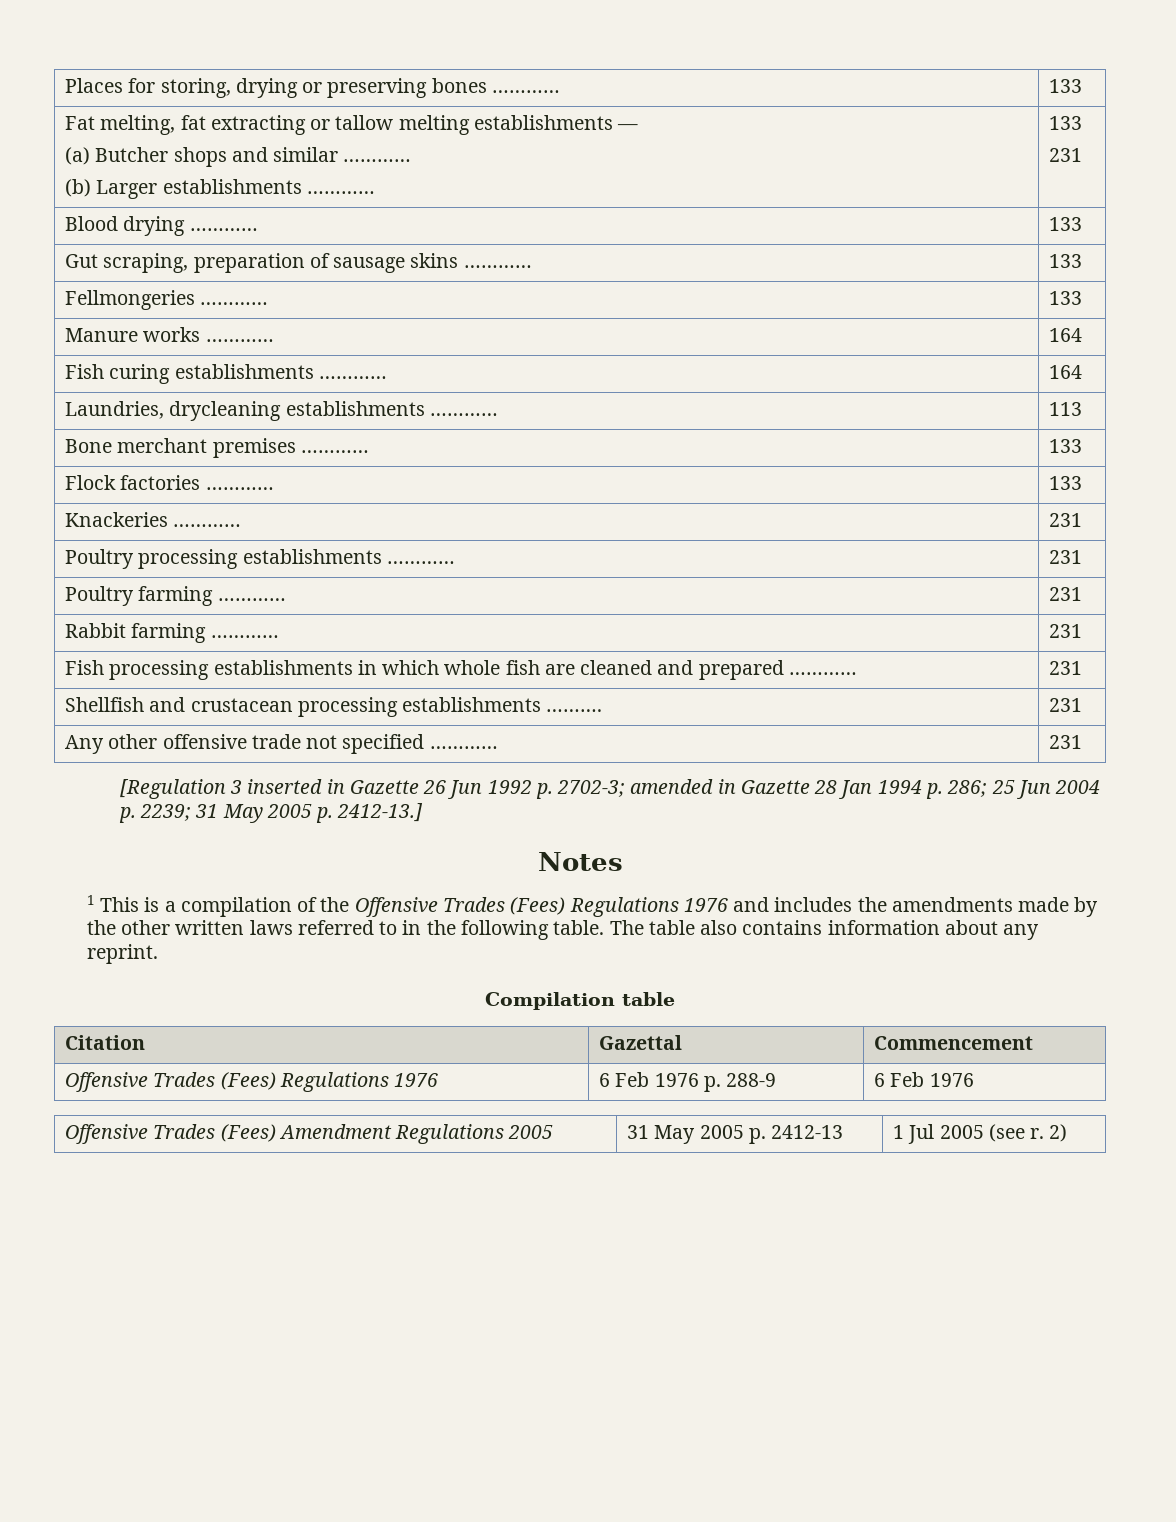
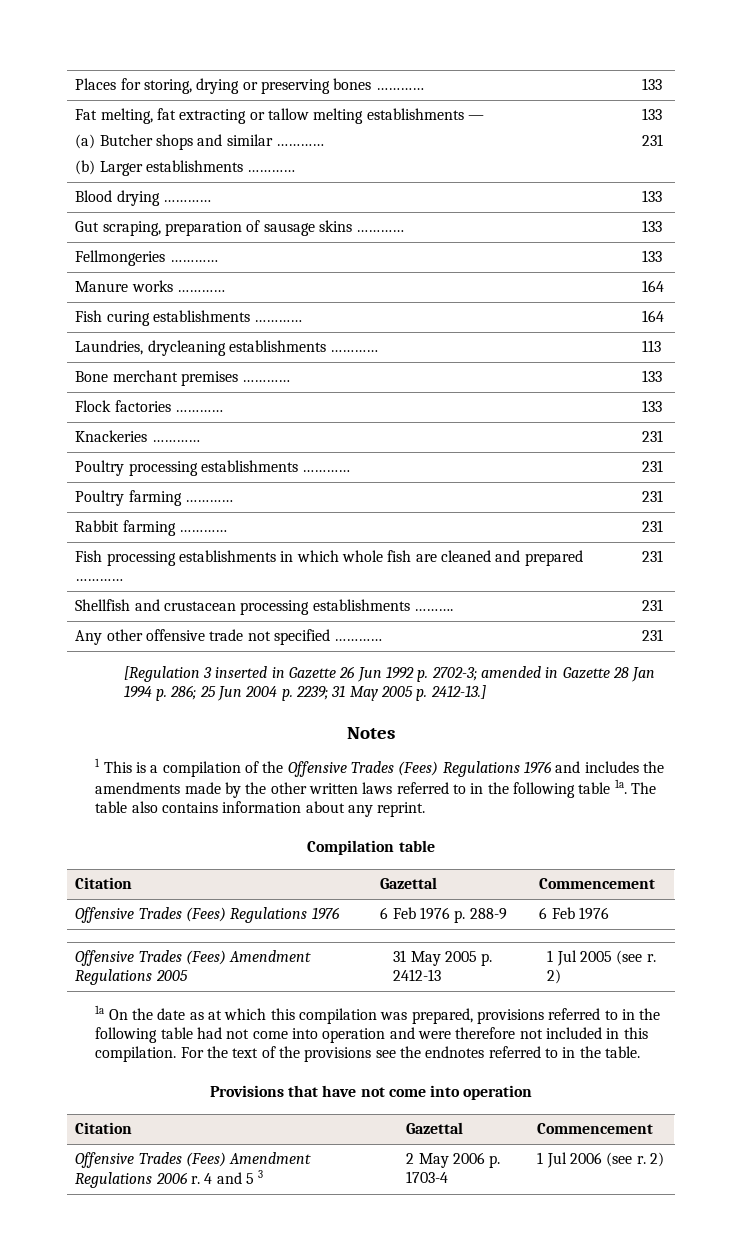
[553,920,605,935] table. -> [578,779,627,794] table 1a.
(1068, 1133) none -> [95,1005,661,1024] [95,1027,648,1043] [95,1046,640,1062] [209,1085,533,1100] [75,1122,133,1134] [406,1122,464,1134] [537,1123,654,1134] [75,1152,312,1168] [75,1170,264,1188] [406,1152,501,1168] [406,1171,449,1183] [537,1152,664,1168] // 1a On the date as at which this compilation was prepared, provisions referred to in the following table had not come into operation and were therefore not included in this compilation. For the text of the provisions see the endnotes referred to in the table. // Provisions that have not come into operation // Citation | Gazettal | Commencement // Offensive Trades (Fees) Amendment Regulations 2006 r. 4 and 5 3 | 2 May 2006 p. 1703-4 | 1 Jul 2006 (see r. 2)

